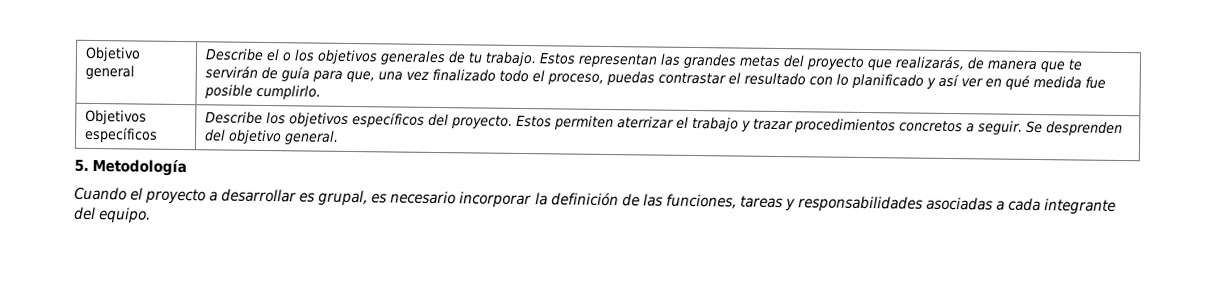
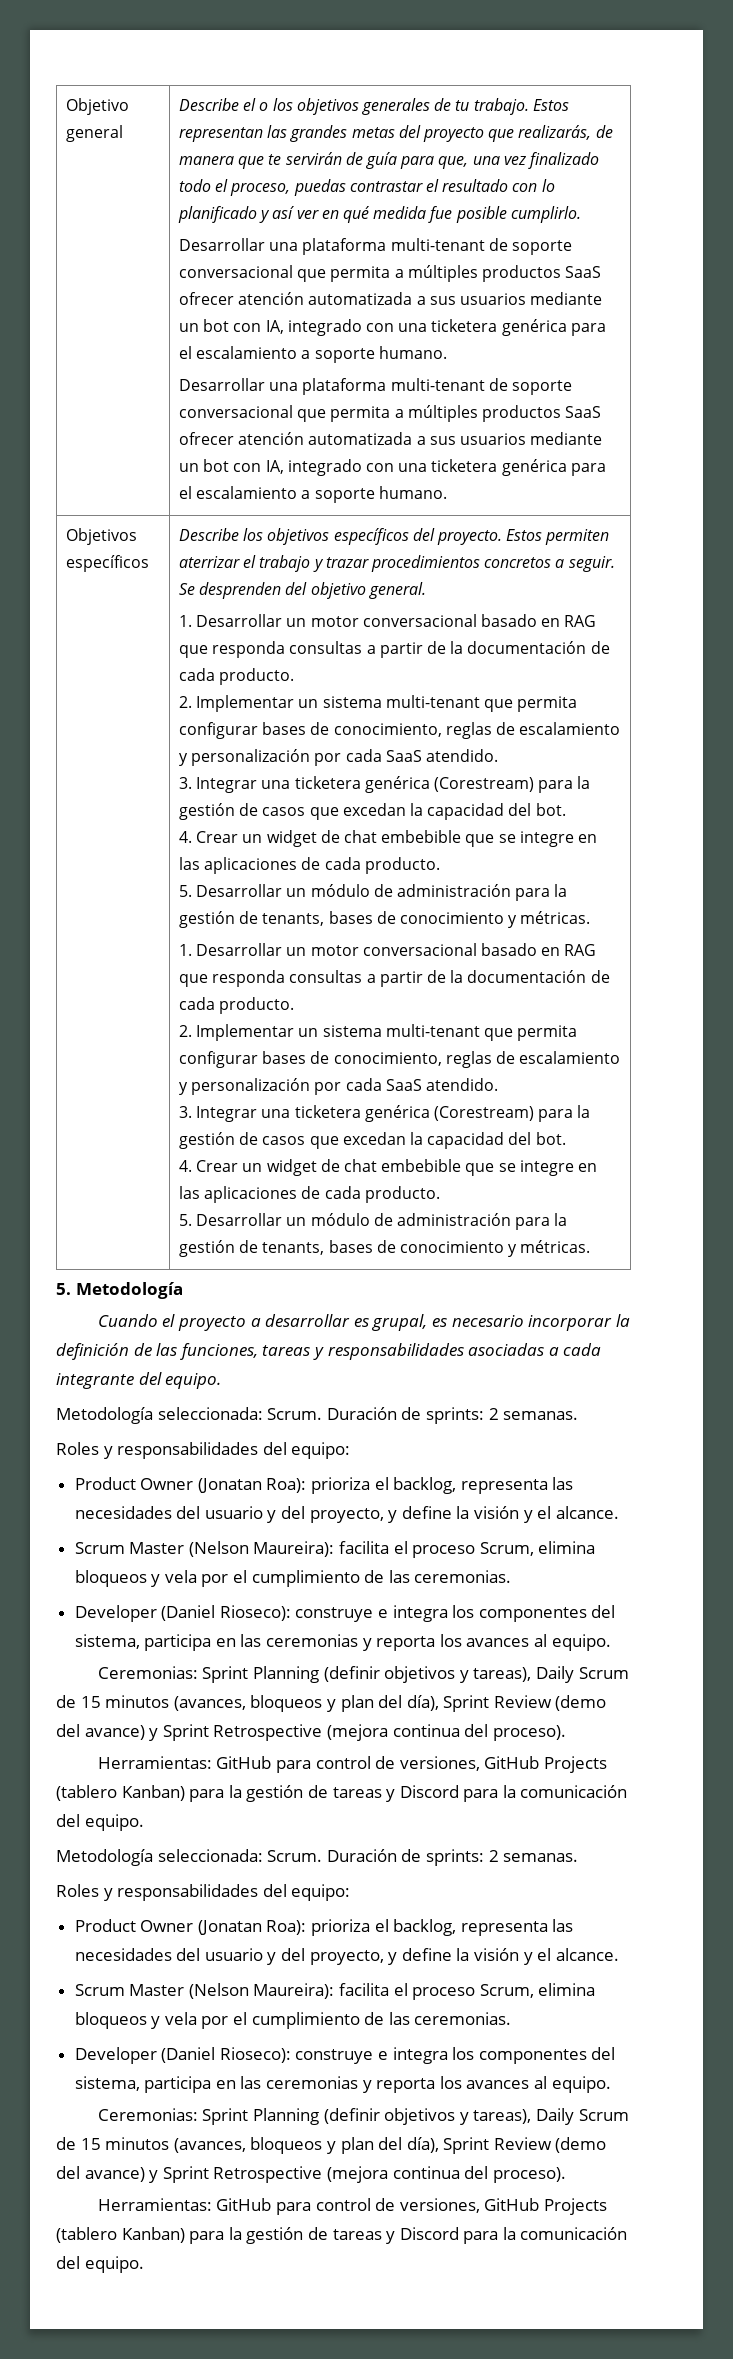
(321, 92) none -> [179,238,572,255] [179,265,602,282] [179,292,603,305] [179,319,606,336] [179,346,447,363] [179,378,572,395] [179,405,602,422] [179,432,603,445] [179,459,606,476] [179,486,447,503] // Desarrollar una plataforma multi-tenant de soporte conversacional que permita a múltiples productos SaaS ofrecer atención automatizada a sus usuarios mediante un bot con IA, integrado con una ticketera genérica para el escalamiento a soporte humano. // Desarrollar una plataforma multi-tenant de soporte conversacional que permita a múltiples productos SaaS ofrecer atención automatizada a sus usuarios mediante un bot con IA, integrado con una ticketera genérica para el escalamiento a soporte humano.
(339, 137) none -> [179,614,597,627] [179,641,610,658] [179,668,295,685] [179,695,578,712] [179,722,621,739] [179,749,498,766] [179,776,591,793] [179,803,566,820] [179,830,597,847] [179,857,440,874] [179,884,568,901] [179,911,591,928] [179,943,597,956] [179,970,610,987] [179,997,295,1014] [179,1024,578,1041] [179,1051,621,1068] [179,1078,498,1095] [179,1105,591,1122] [179,1132,566,1149] [179,1159,597,1176] [179,1186,440,1203] [179,1213,568,1230] [179,1240,591,1257] // 1. Desarrollar un motor conversacional basado en RAG que responda consultas a partir de la documentación de cada producto. // 2. Implementar un sistema multi-tenant que permita configurar bases de conocimiento, reglas de escalamiento y personalización por cada SaaS atendido. // 3. Integrar una ticketera genérica (Corestream) para la gestión de casos que excedan la capacidad del bot. // 4. Crear un widget de chat embebible que se integre en las aplicaciones de cada producto. // 5. Desarrollar un módulo de administración para la gestión de tenants, bases de conocimiento y métricas. // 1. Desarrollar un motor conversacional basado en RAG que responda consultas a partir de la documentación de cada producto. // 2. Implementar un sistema multi-tenant que permita configurar bases de conocimiento, reglas de escalamiento y personalización por cada SaaS atendido. // 3. Integrar una ticketera genérica (Corestream) para la gestión de casos que excedan la capacidad del bot. // 4. Crear un widget de chat embebible que se integre en las aplicaciones de cada producto. // 5. Desarrollar un módulo de administración para la gestión de tenants, bases de conocimiento y métricas.
(152, 215) none -> [56,1407,579,1424] [56,1442,351,1459] [74,1477,574,1494] [74,1506,619,1523] [74,1541,596,1558] [74,1570,512,1587] [74,1605,616,1622] [74,1634,611,1651] [97,1666,629,1683] [56,1695,607,1712] [56,1724,566,1741] [97,1756,607,1773] [56,1785,628,1802] [56,1814,144,1831] [56,1849,579,1866] [56,1884,351,1901] [74,1919,574,1936] [74,1948,619,1965] [74,1983,596,2000] [74,2012,512,2029] [74,2047,616,2064] [74,2076,611,2093] [97,2108,629,2125] [56,2137,607,2154] [56,2166,566,2183] [97,2198,607,2215] [56,2227,628,2244] [56,2256,144,2273] // Metodología seleccionada: Scrum. Duración de sprints: 2 semanas. // Roles y responsabilidades del equipo: // Product Owner (Jonatan Roa): prioriza el backlog, representa las necesidades del usuario y del proyecto, y define la visión y el alcance. // Scrum Master (Nelson Maureira): facilita el proceso Scrum, elimina bloqueos y vela por el cumplimiento de las ceremonias. // Developer (Daniel Rioseco): construye e integra los componentes del sistema, participa en las ceremonias y reporta los avances al equipo. // Ceremonias: Sprint Planning (definir objetivos y tareas), Daily Scrum de 15 minutos (avances, bloqueos y plan del día), Sprint Review (demo del avance) y Sprint Retrospective (mejora continua del proceso). // Herramientas: GitHub para control de versiones, GitHub Projects (tablero Kanban) para la gestión de tareas y Discord para la comunicación del equipo. // Metodología seleccionada: Scrum. Duración de sprints: 2 semanas. // Roles y responsabilidades del equipo: // Product Owner (Jonatan Roa): prioriza el backlog, representa las necesidades del usuario y del proyecto, y define la visión y el alcance. // Scrum Master (Nelson Maureira): facilita el proceso Scrum, elimina bloqueos y vela por el cumplimiento de las ceremonias. // Developer (Daniel Rioseco): construye e integra los componentes del sistema, participa en las ceremonias y reporta los avances al equipo. // Ceremonias: Sprint Planning (definir objetivos y tareas), Daily Scrum de 15 minutos (avances, bloqueos y plan del día), Sprint Review (demo del avance) y Sprint Retrospective (mejora continua del proceso). // Herramientas: GitHub para control de versiones, GitHub Projects (tablero Kanban) para la gestión de tareas y Discord para la comunicación del equipo.

